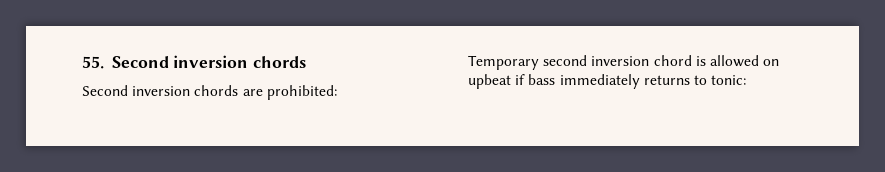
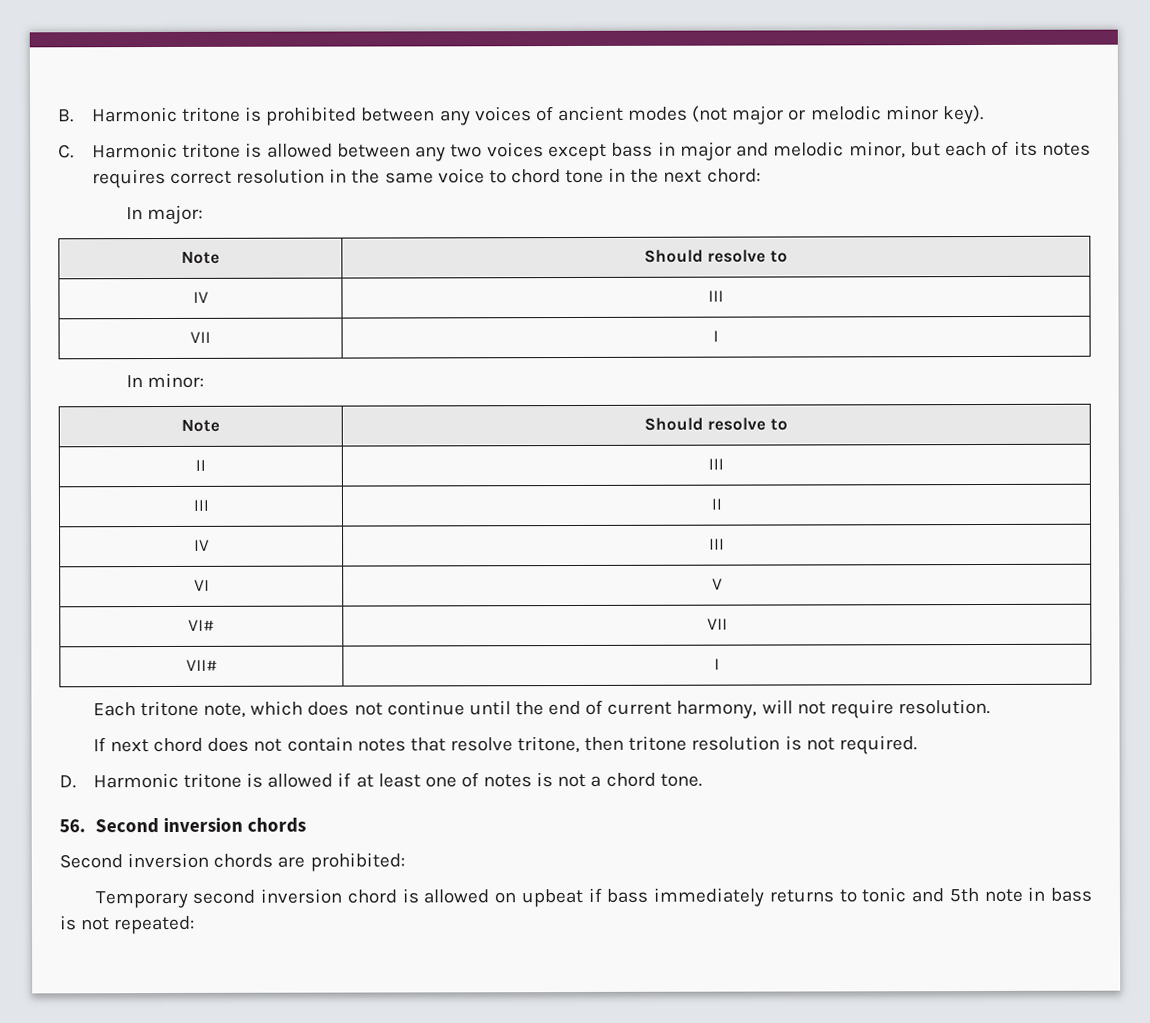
[82,56,104,69] 55. -> [58,105,984,126] [58,140,1091,162] [91,167,761,189] [125,204,203,225] [181,250,220,264] [644,249,788,263] [192,291,209,303] [708,290,724,302] [190,331,211,343] [713,330,719,342] [125,372,204,389] [181,418,220,432] [644,417,788,431] [195,459,206,471] [708,458,724,470] [192,499,209,511] [710,498,722,510] [193,539,210,551] [709,538,725,550] [193,579,210,591] [711,578,723,590] [188,619,215,631] [706,618,728,630] [185,659,218,671] [714,658,720,670] [92,698,990,719] [92,735,917,755] [59,772,702,789] [59,819,86,833] B. Harmonic tritone is prohibited between any voices of ancient modes (not major or melodic minor key). // C. Harmonic tritone is allowed between any two voices except bass in major and melodic minor, but each of its notes requires correct resolution in the same voice to chord tone in the next chord: // In major: // Note | Should resolve to // IV | III // VII | I // In minor: // Note | Should resolve to // II | III // III | II // IV | III // VI | V // VI# | VII // VII# | I // Each tritone note, which does not continue until the end of current harmony, will not require resolution. // If next chord does not contain notes that resolve tritone, then tritone resolution is not required. // D. Harmonic tritone is allowed if at least one of notes is not a chord tone. // 56.
[711,75,747,85] tonic: -> [861,886,1092,903] [59,915,196,935] tonic and 5th note in bass is not repeated:

